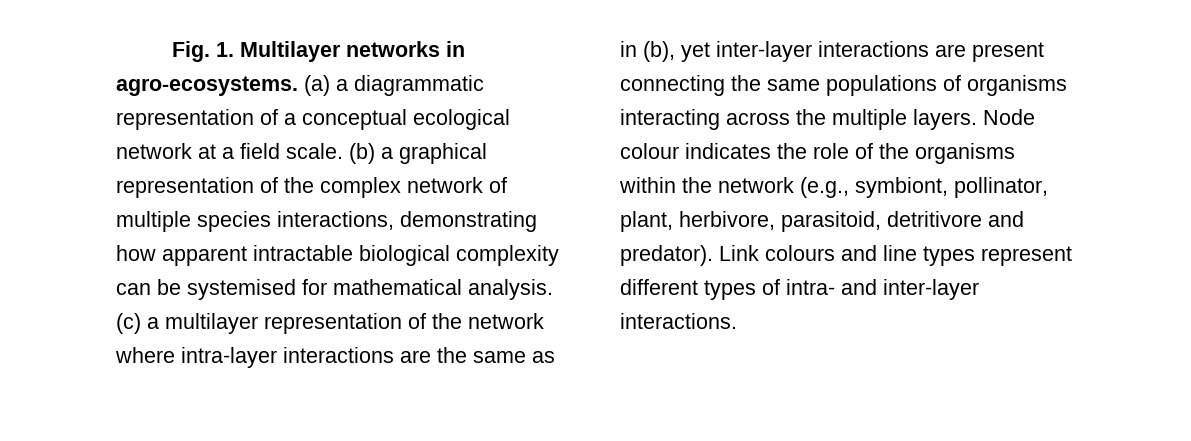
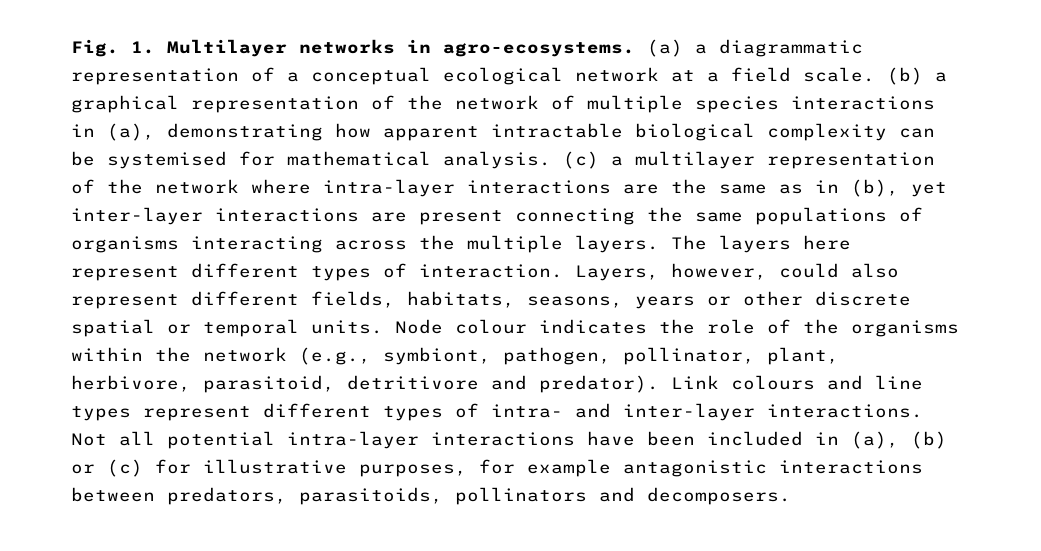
[320,177,401,198] complex -> (443, 102) none
[277,211,394,230] interactions, -> [791,96,935,110] [71,123,155,141] interactions in (a),
(977, 119) none -> [671,235,851,253] [71,263,899,281] [71,291,911,309] [71,319,383,337] The layers here represent different types of interaction. Layers, however, could also represent different fields, habitats, seasons, years or other discrete spatial or temporal units.
(948, 187) none -> [503,347,611,365] pathogen,
(737, 321) none -> [71,431,947,449] [71,459,923,477] [71,487,791,505] Not all potential intra-layer interactions have been included in (a), (b) or (c) for illustrative purposes, for example antagonistic interactions between predators, parasitoids, pollinators and decomposers.

